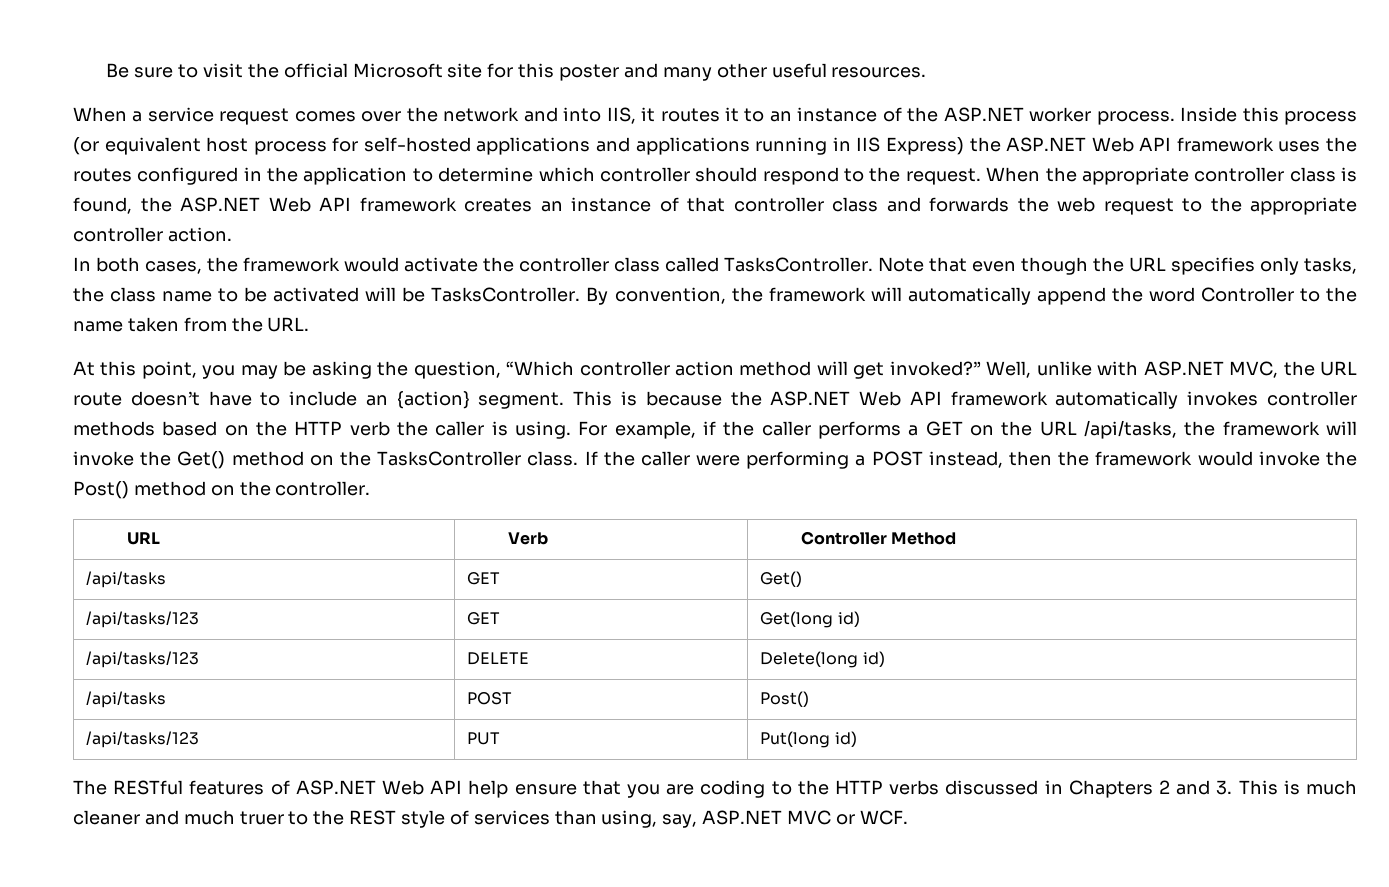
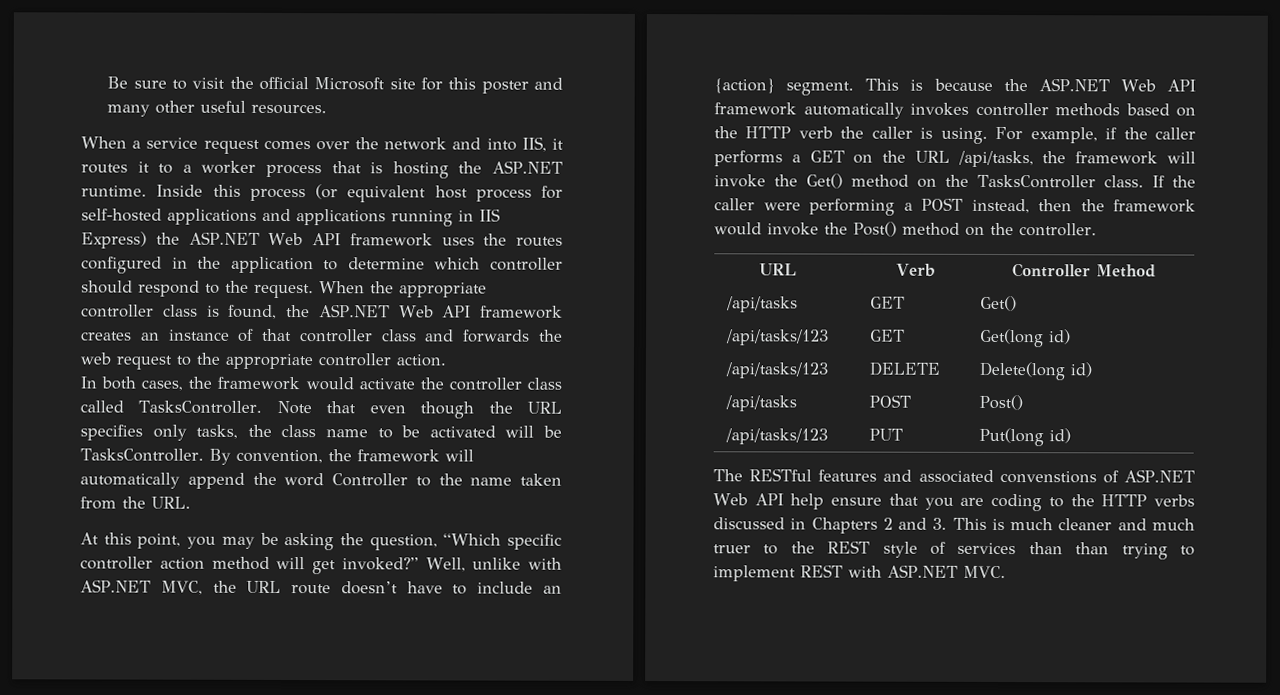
[769,107,1175,125] an instance of the ASP.NET worker process. -> [182,160,564,179] [81,185,147,197] a worker process that is hosting the ASP.NET runtime.
(575, 368) none -> [506,533,562,550] specific
(265, 787) none -> [883,469,1097,484] and associated convenstions
[601,810,908,828] using, say, ASP.NET MVC or WCF. -> [1075,542,1195,560] [713,564,1006,582] than trying to implement REST with ASP.NET MVC.

